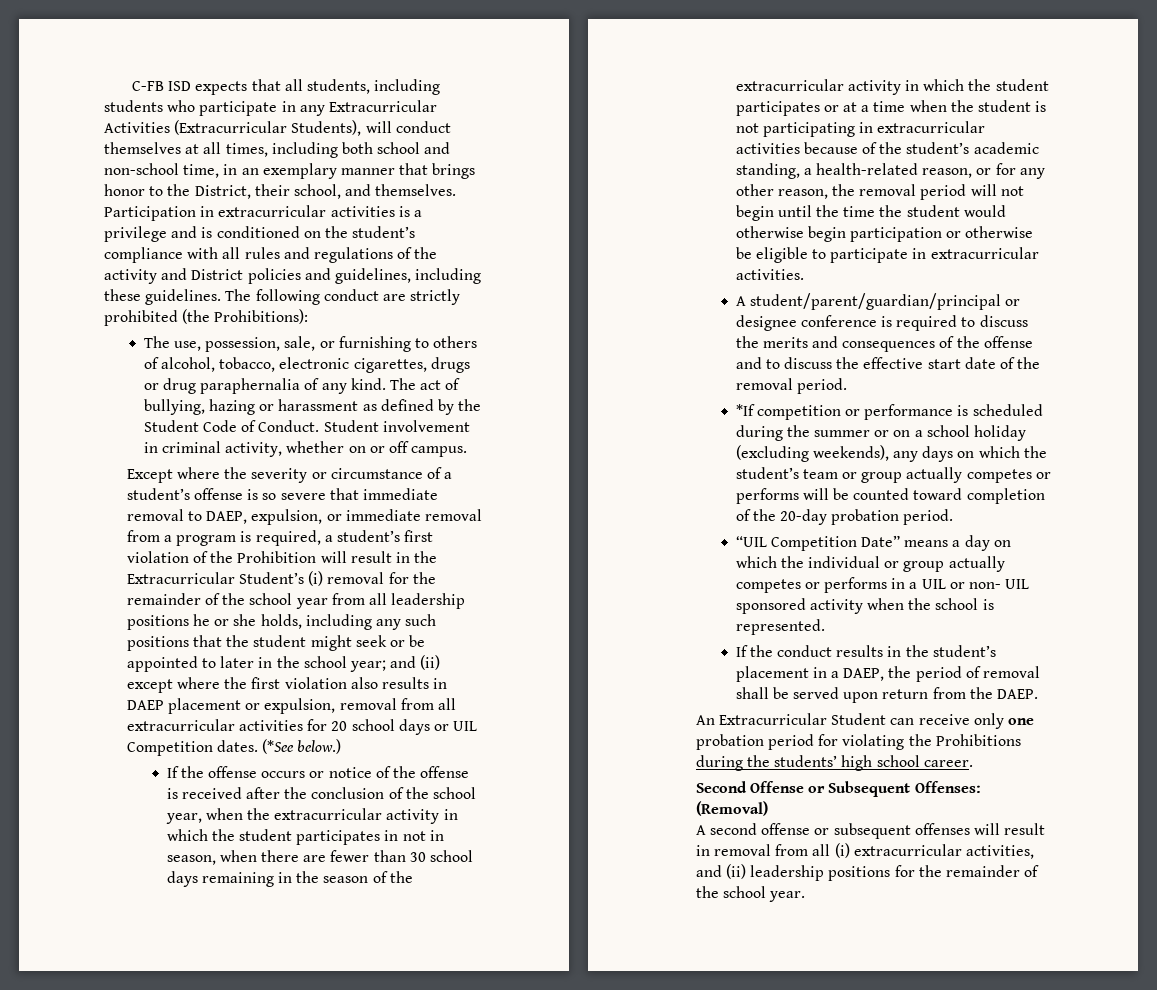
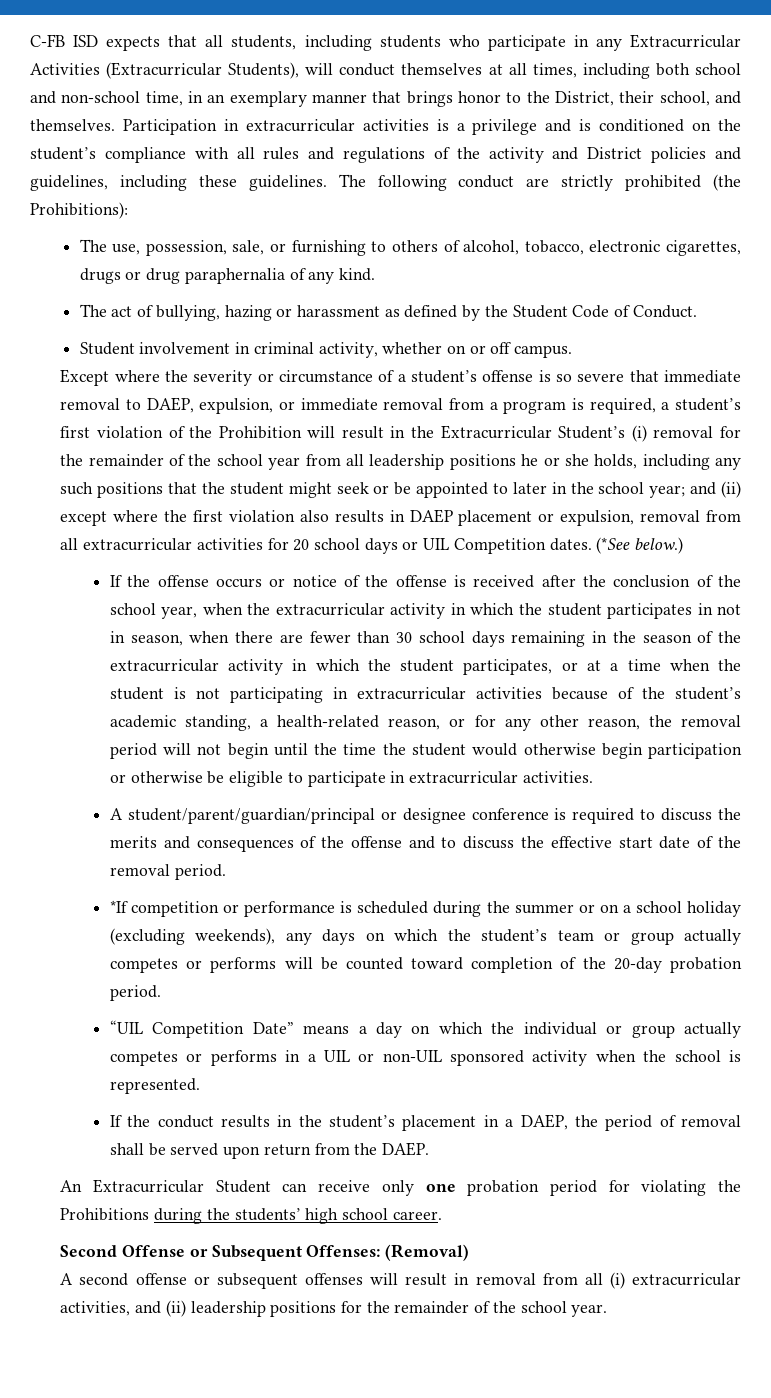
(386, 384) none -> (375, 274) //
(320, 426) none -> (697, 311) //
[735,101,820,116] participates -> [463,659,553,675] participates,
[968,579,1030,589] non- UIL -> [382,1050,442,1062] non-UIL

